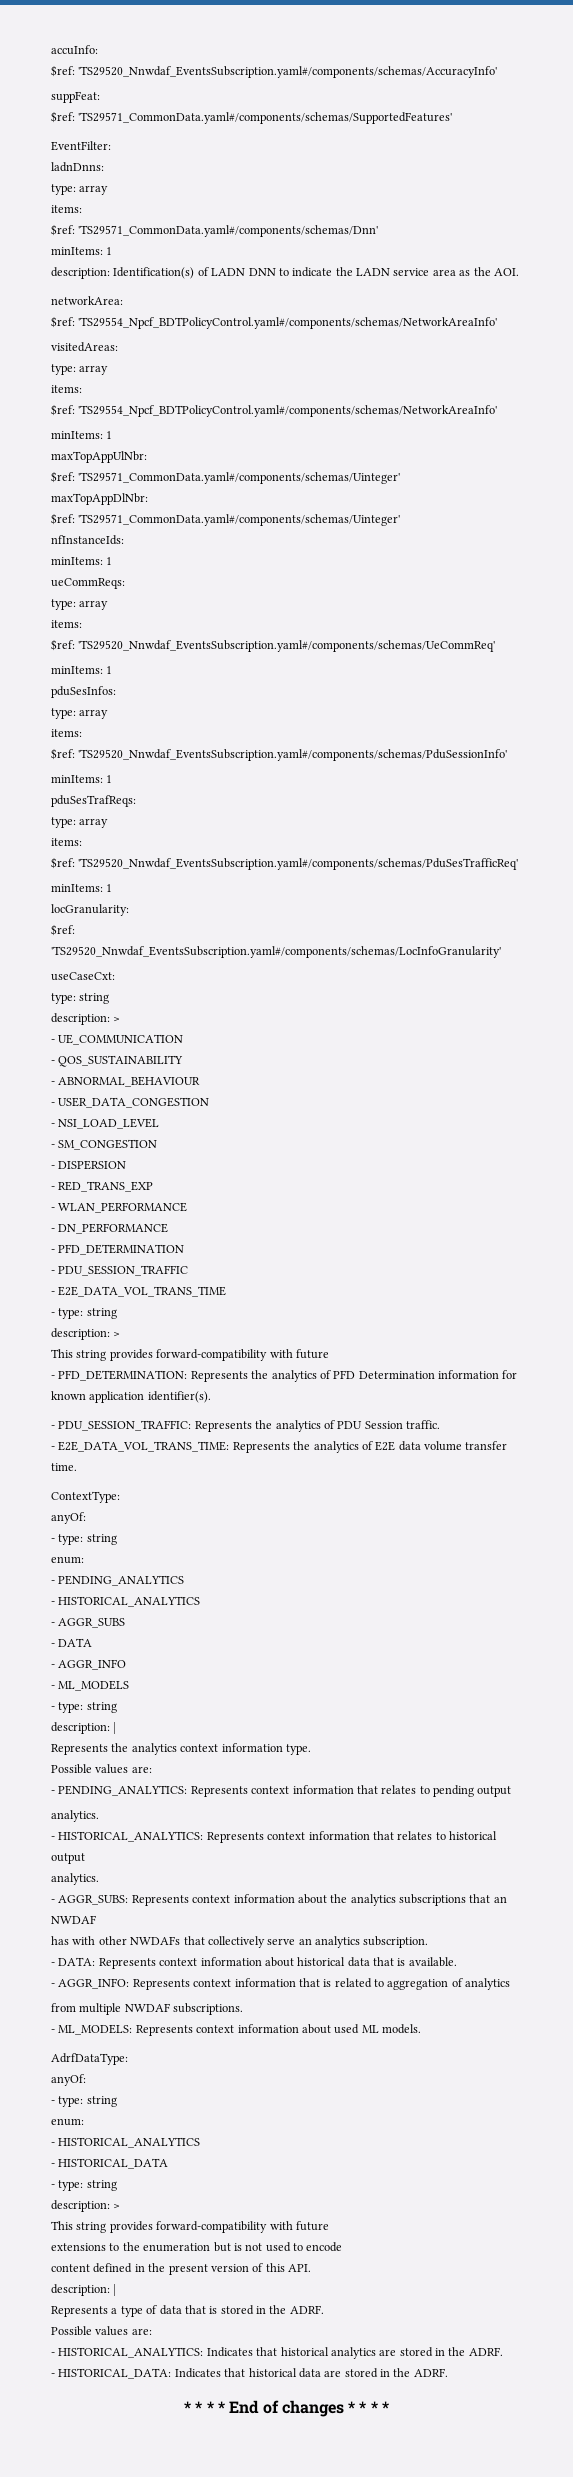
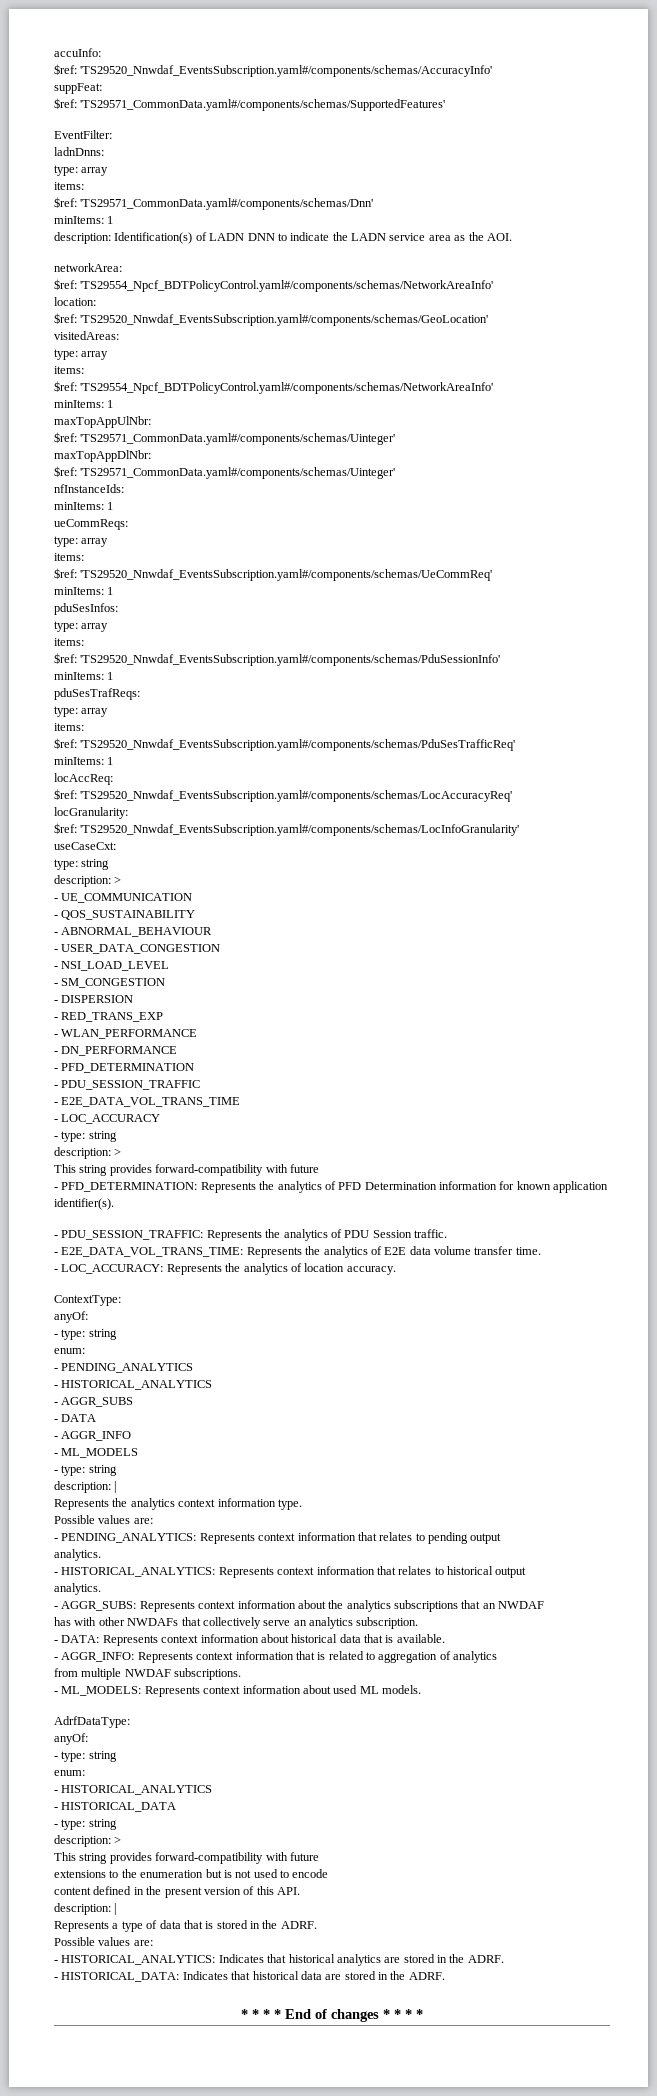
(498, 323) none -> [54,297,96,306] [54,313,489,326] // location: // $ref: 'TS29520_Nnwdaf_EventsSubscription.yaml#/components/schemas/GeoLocation'
(113, 888) none -> [54,773,113,785] [54,789,513,802] // locAccReq: // $ref: 'TS29520_Nnwdaf_EventsSubscription.yaml#/components/schemas/LocAccuracyReq'
(227, 1291) none -> [54,1114,161,1124] // - LOC_ACCURACY
(77, 1467) none -> [54,1263,396,1275] // - LOC_ACCURACY: Represents the analytics of location accuracy.

